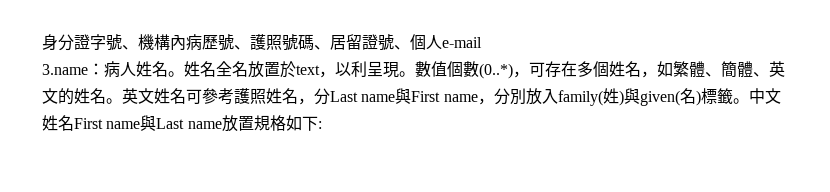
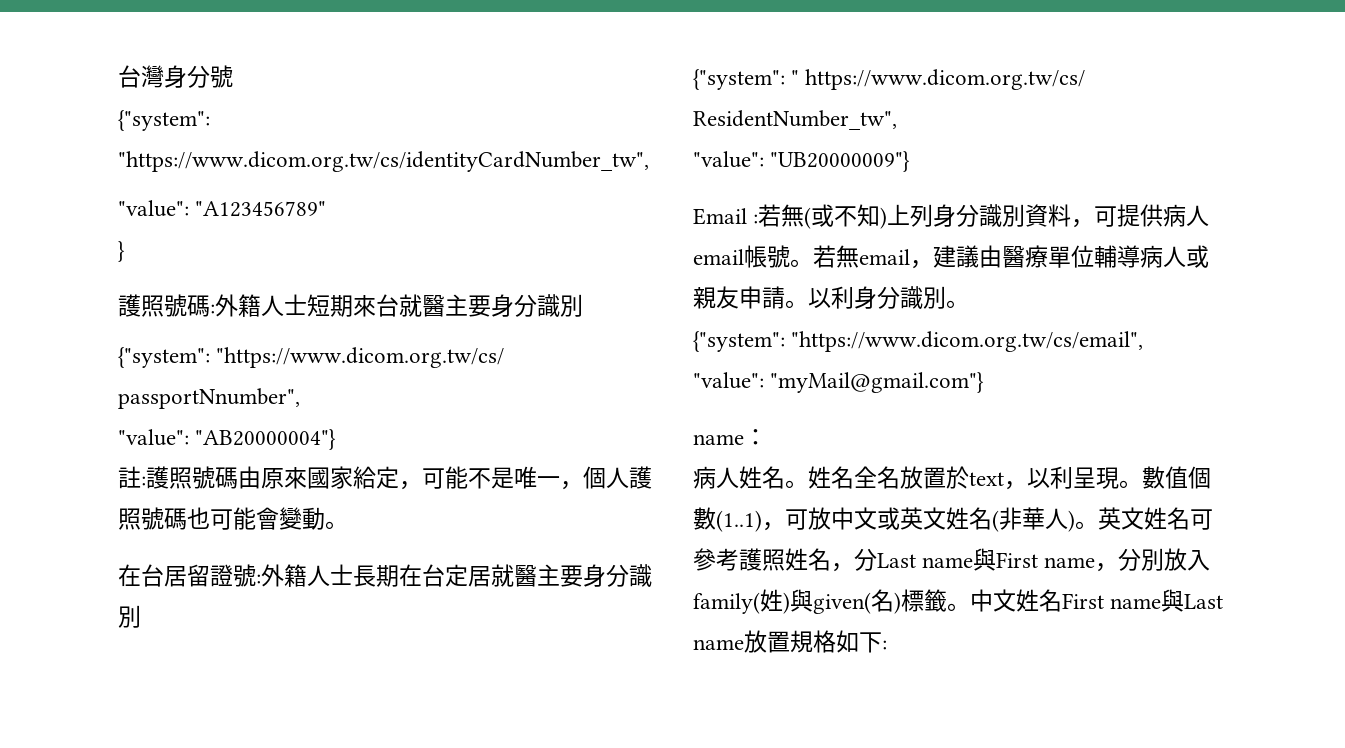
[42,34,482,51] [42,63,104,75] 身分證字號、機構內病歷號、護照號碼、居留證號、個人e-mail // 3.name： -> [118,65,233,88] [118,110,210,131] [118,151,649,172] [118,200,327,217] [118,241,125,262] [118,294,583,317] [118,347,505,368] [118,388,300,409] [118,429,337,450] [118,466,652,490] [118,507,348,530] [118,564,652,587] [118,605,141,628] [693,69,1086,90] [693,110,897,130] [693,151,911,172] [693,204,1210,229] [693,245,1209,269] [693,286,969,309] [693,331,1144,352] [693,372,985,393] [693,429,767,445] 台灣身分號 // {"system": "https://www.dicom.org.tw/cs/identityCardNumber_tw", // "value": "A123456789" // } // 護照號碼:外籍人士短期來台就醫主要身分識別 // {"system": "https://www.dicom.org.tw/cs/ passportNnumber", // "value": "AB20000004"} // 註:護照號碼由原來國家給定，可能不是唯一，個人護照號碼也可能會變動。 // 在台居留證號:外籍人士長期在台定居就醫主要身分識別 // {"system": " https://www.dicom.org.tw/cs/ ResidentNumber_tw", // "value": "UB20000009"} // Email :若無(或不知)上列身分識別資料，可提供病人email帳號。若無email，建議由醫療單位輔導病人或親友申請。以利身分識別。 // {"system": "https://www.dicom.org.tw/cs/email", // "value": "myMail@gmail.com"} // name： //
[479,61,785,79] [42,88,106,105] (0..*)，可存在多個姓名，如繁體、簡體、英文的姓名 -> [716,507,1075,532] (1..1)，可放中文或英文姓名(非華人)

